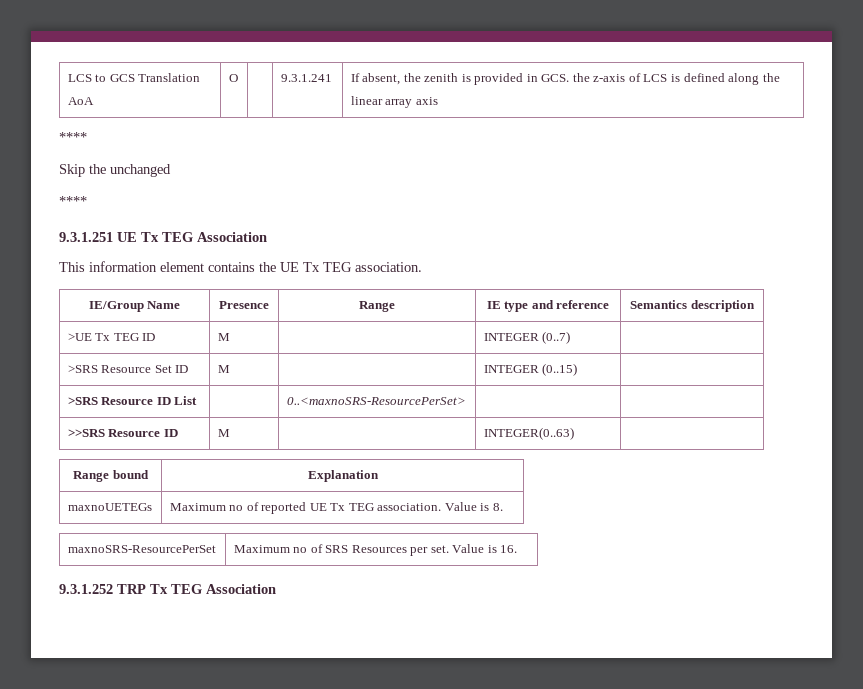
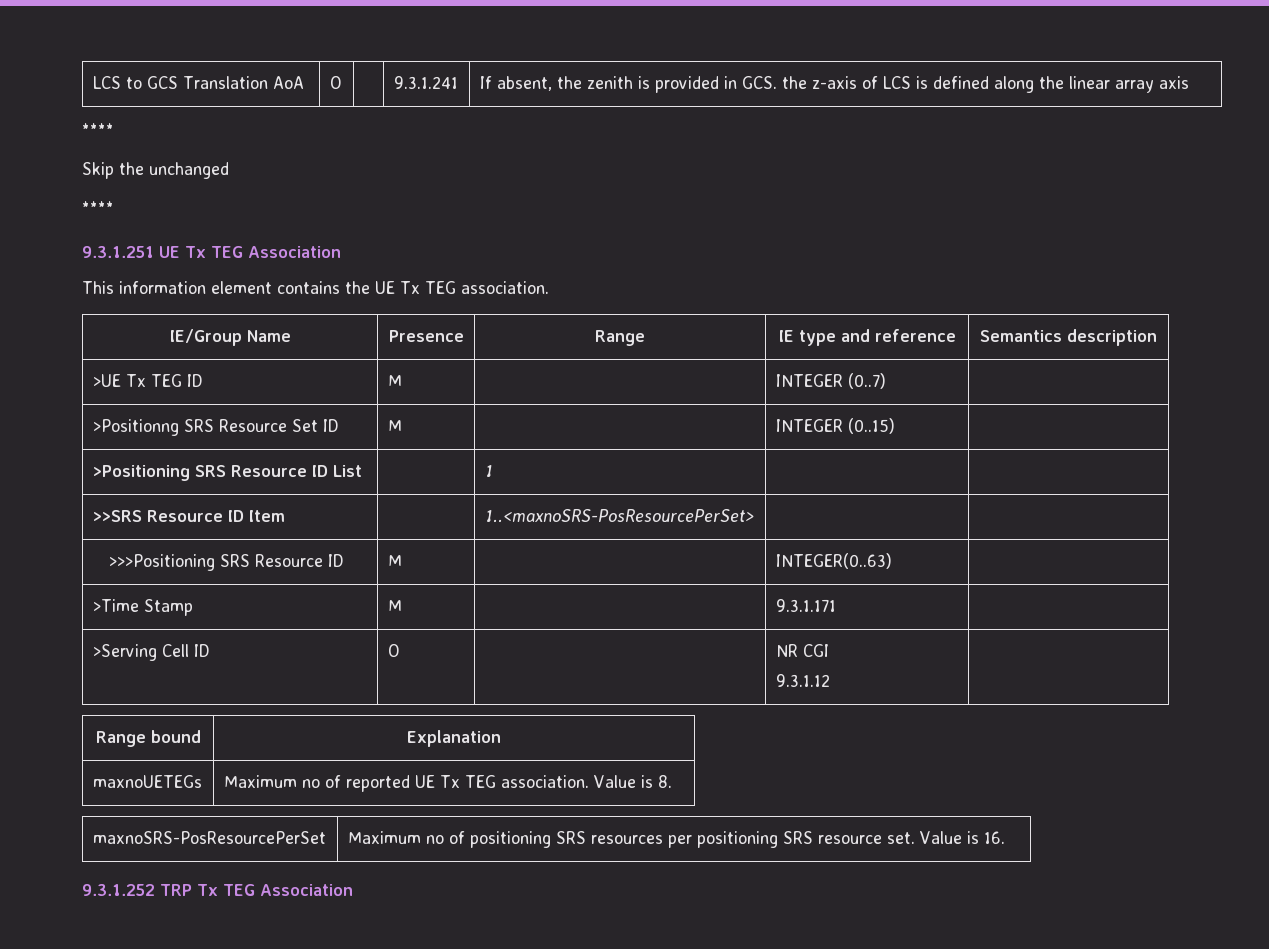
[67,365,98,373] >SRS -> [92,419,214,436] >Positionng SRS
[67,397,98,405] >SRS -> [92,465,226,481] >Positioning SRS
[286,397,466,405] 0..<maxnoSRS-ResourcePerSet> -> [484,465,493,477] 1
[217,429,230,437] [483,427,574,440] | M | | INTEGER(0..63) -> [248,510,285,522] [484,509,754,523] [108,554,344,571] [387,555,402,567] [775,553,892,569] [92,599,193,616] [387,600,402,612] [775,599,836,612] [92,644,210,661] [387,644,400,657] [775,644,829,657] [775,674,830,687] Item | | 1..<maxnoSRS-PosResourcePerSet> | | // >>>Positioning SRS Resource ID | M | | INTEGER(0..63) | // >Time Stamp | M | | 9.3.1.171 | // >Serving Cell ID | O | | NR CGI // 9.3.1.12
[67,545,216,553] [233,544,429,556] maxnoSRS-ResourcePerSet | Maximum no of SRS Resources per -> [92,831,326,844] [347,831,882,848] maxnoSRS-PosResourcePerSet | Maximum no of positioning SRS resources per positioning SRS resource

